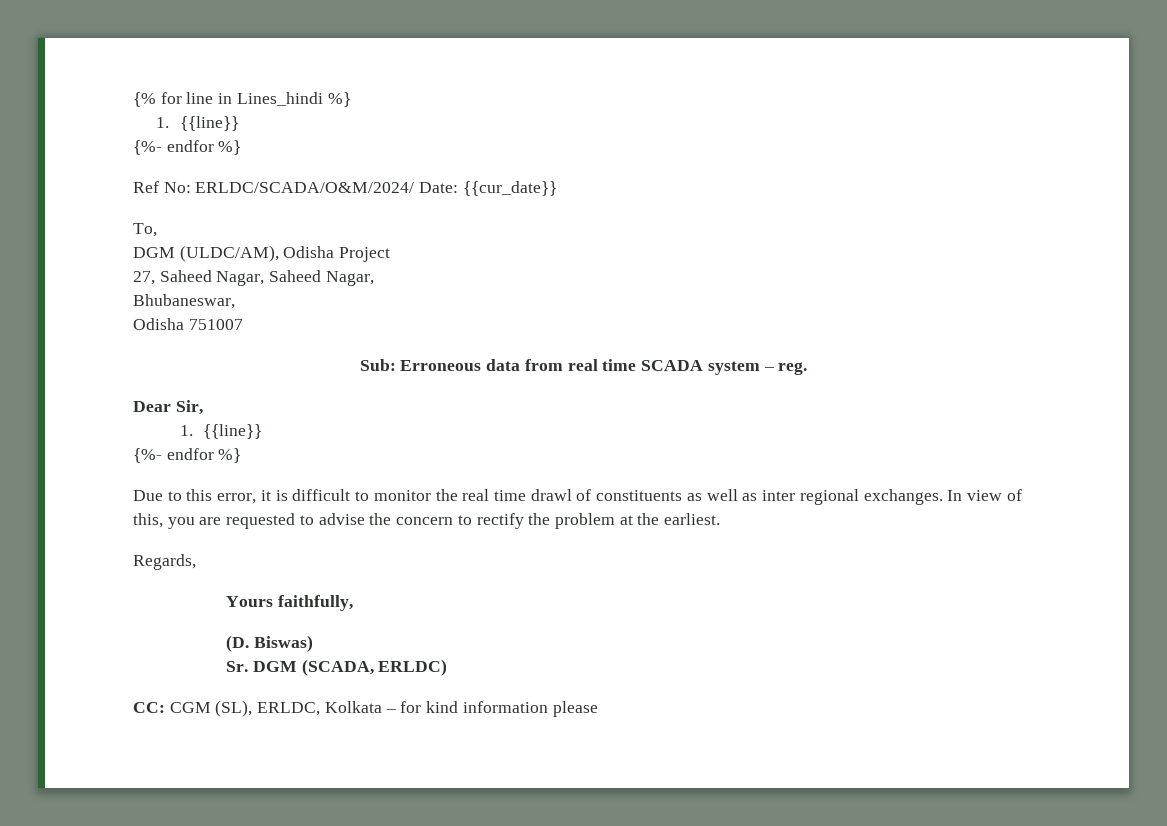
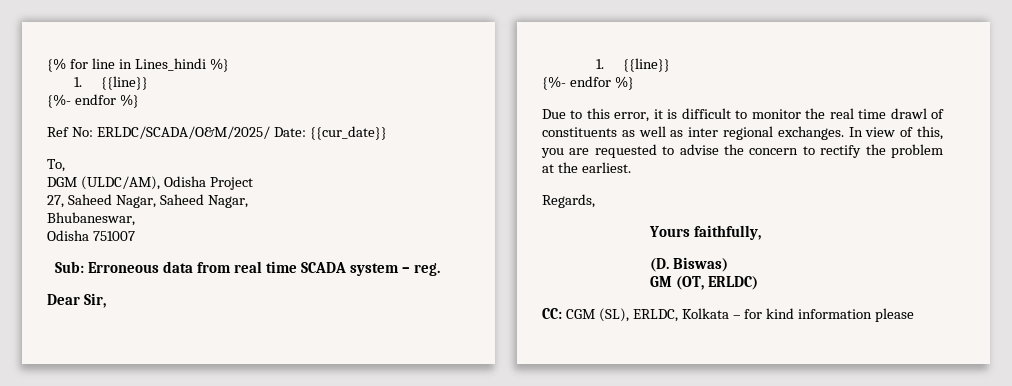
[195,182,415,193] ERLDC/SCADA/O&M/2024/ -> [96,126,270,139] ERLDC/SCADA/O&M/2025/
[226,659,374,676] Sr. DGM (SCADA, -> [649,276,704,290] GM (OT,

